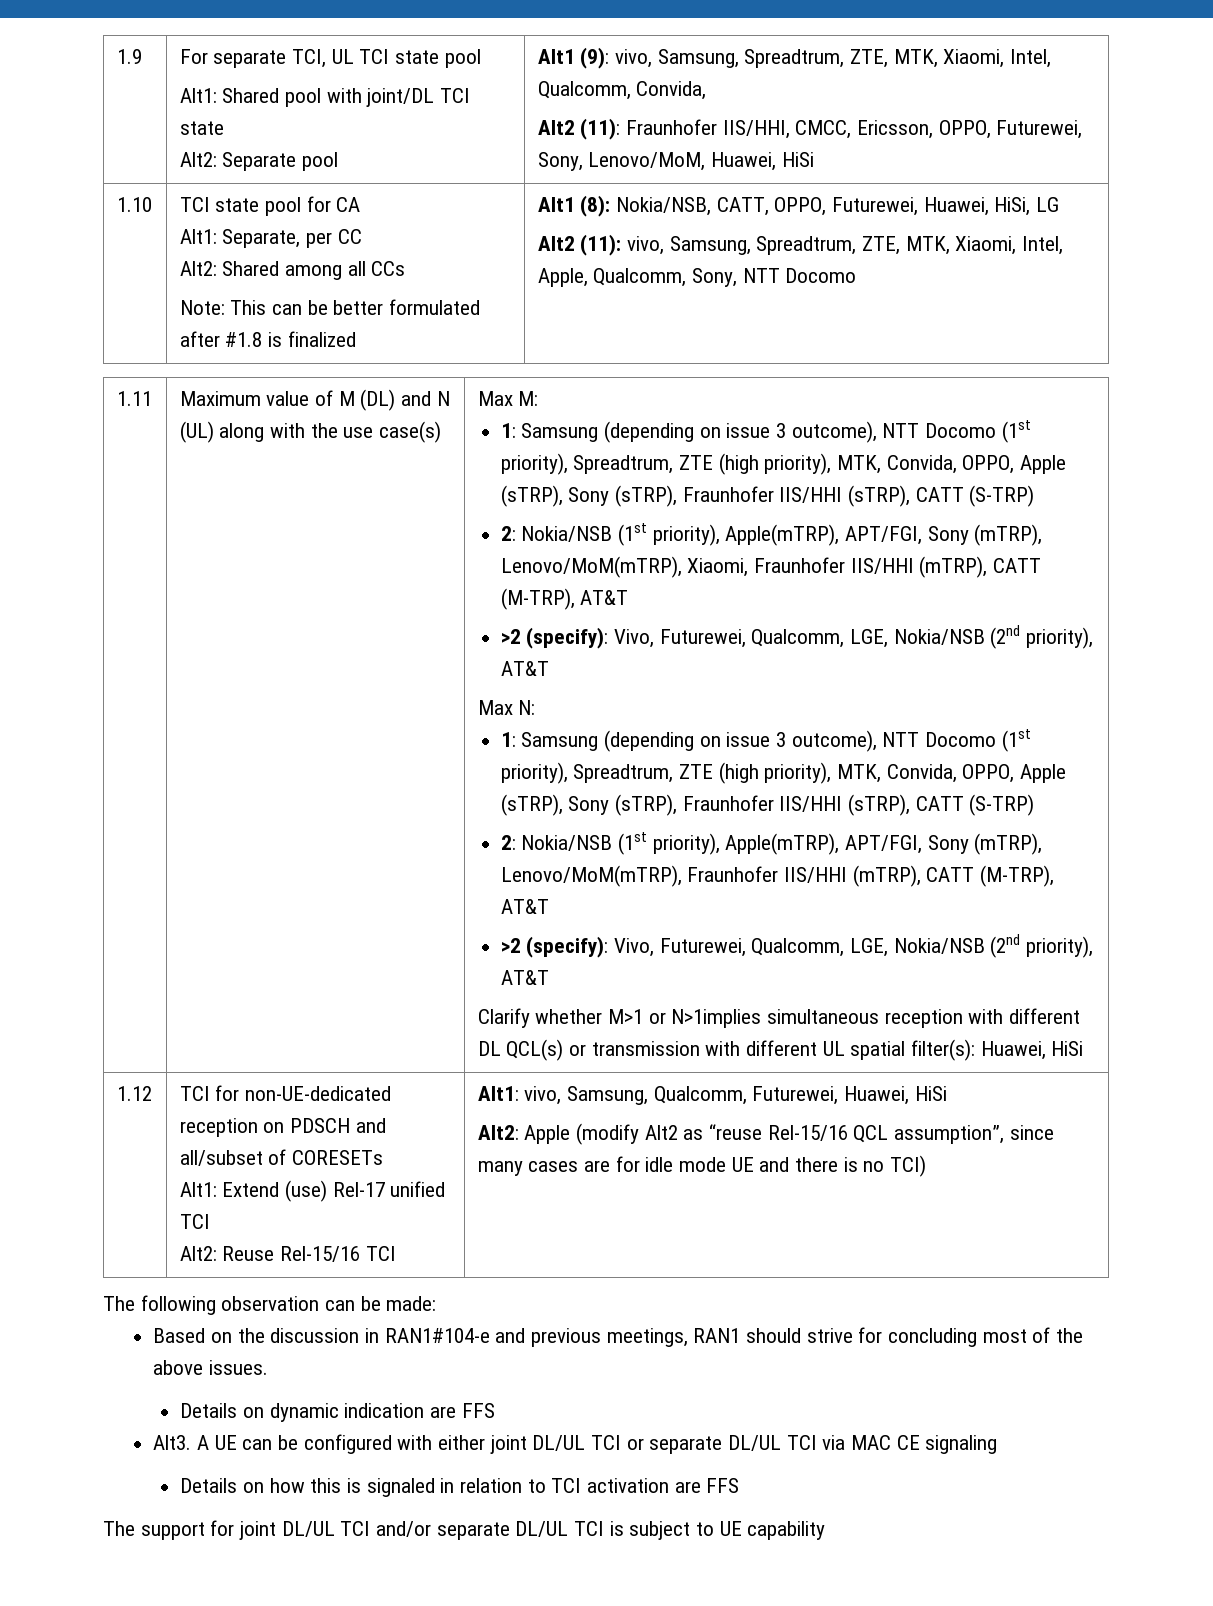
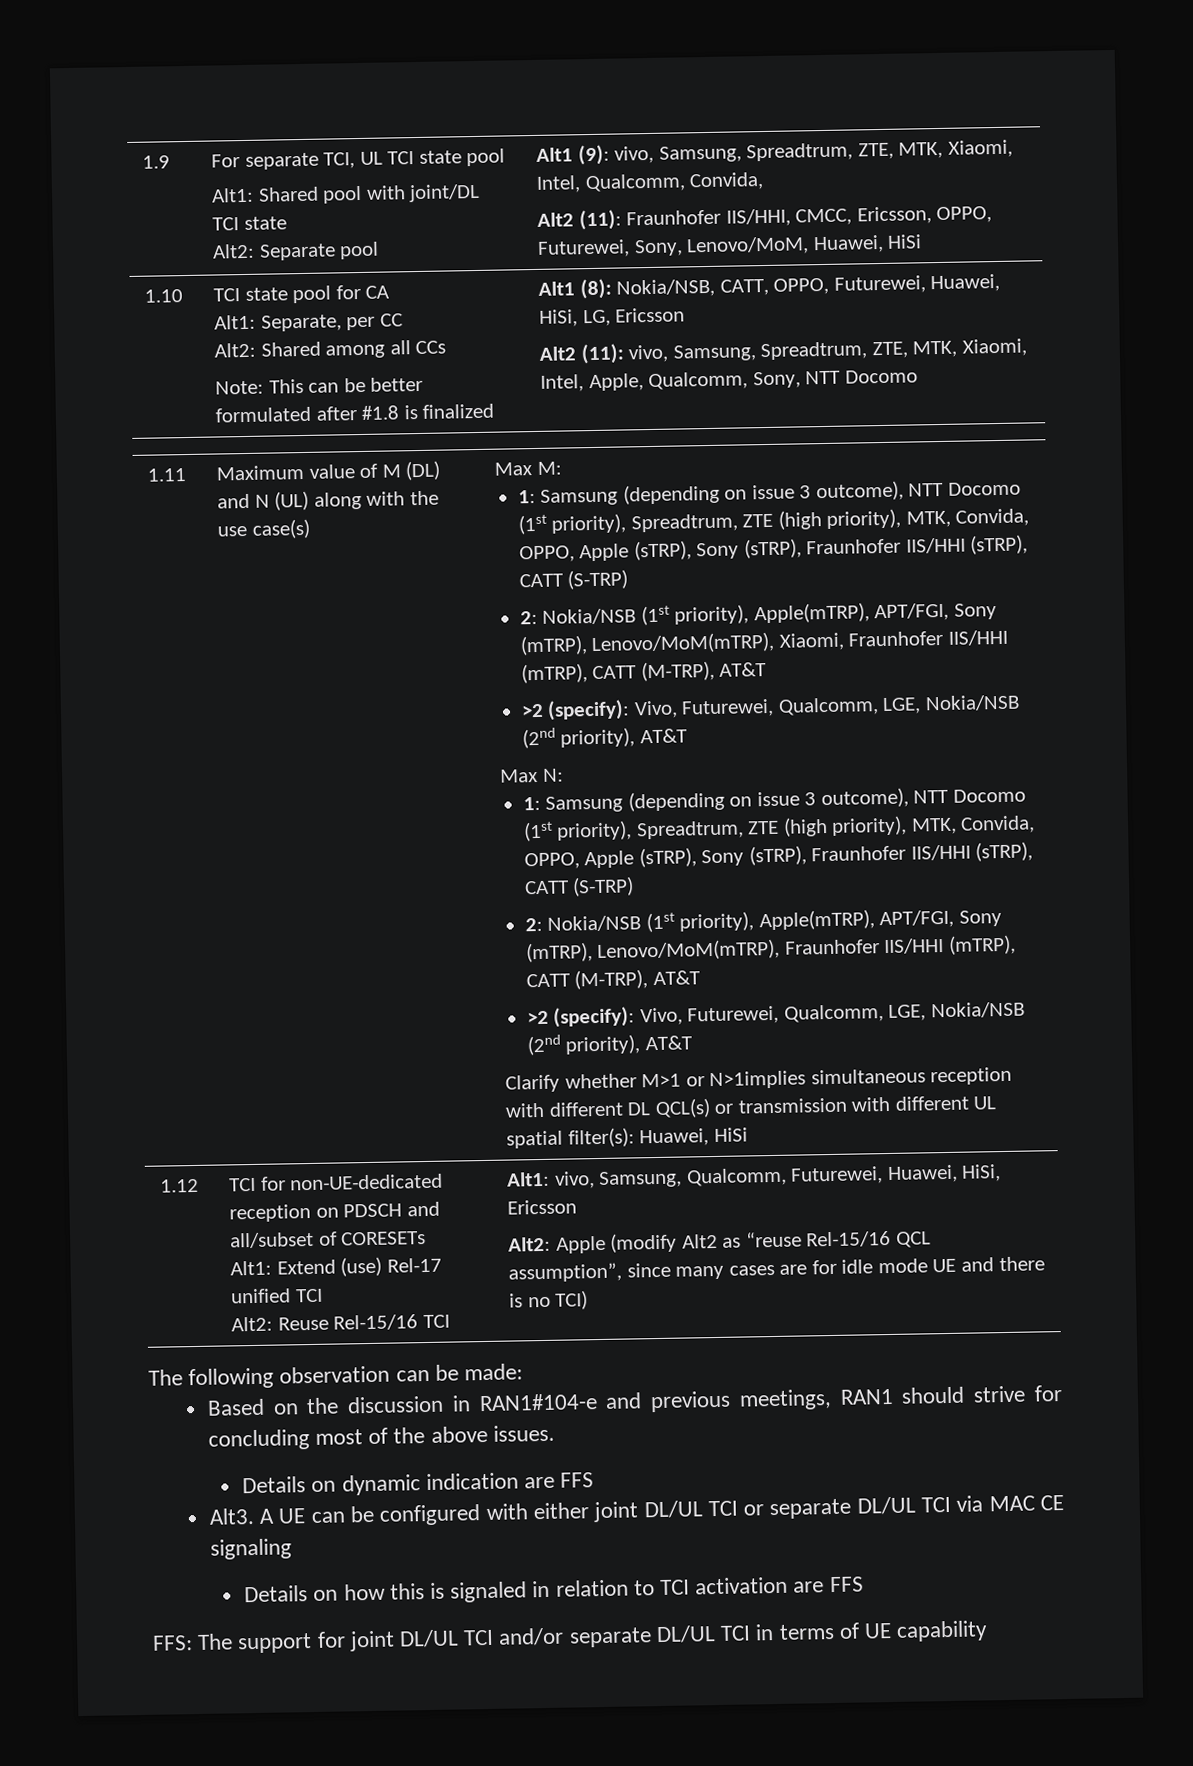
[1035,197,1059,212] LG -> [582,307,686,327] LG, Ericsson
[914,1086,947,1101] HiSi -> [961,1164,1002,1182] [507,1199,578,1215] HiSi, Ericsson
(740, 1485) none -> [152,1635,193,1651] FFS:
[609,1521,715,1540] is subject to -> [755,1622,860,1641] in terms of

